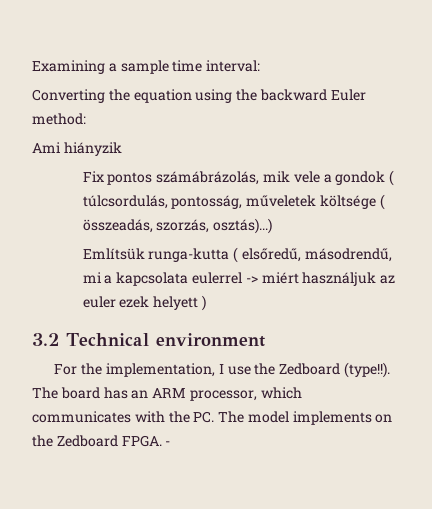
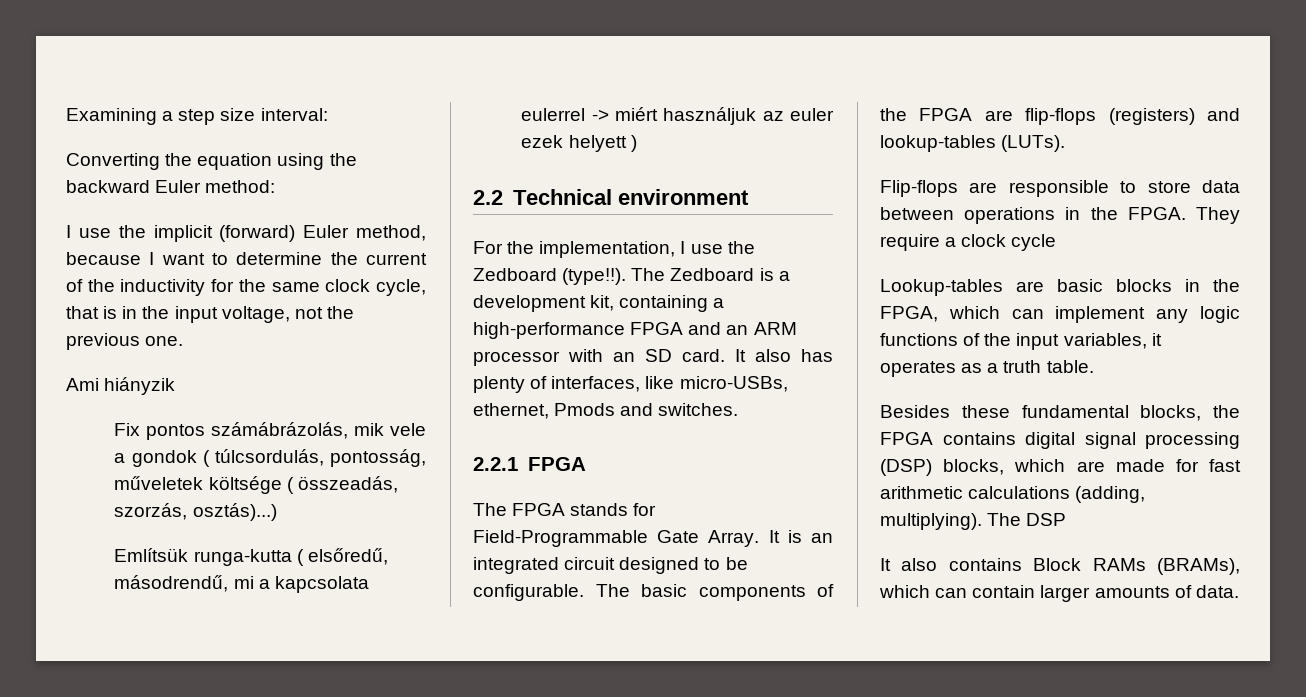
[120,60,203,74] sample time -> [178,108,256,125] step size
(86, 119) none -> [66,225,427,242] [66,252,427,265] [66,279,426,296] [66,306,354,323] [66,333,184,350] // I use the implicit (forward) Euler method, because I want to determine the current of the inductivity for the same clock cycle, that is in the input voltage, not the previous one.
[32,333,59,346] 3.2 -> [473,190,503,205] 2.2
[60,387,302,401] [32,411,393,425] [32,435,171,447] board has an ARM processor, which communicates with the PC. The model implements on the Zedboard FPGA. - -> [670,268,790,281] [473,295,725,312] [473,322,797,339] [473,349,833,366] [473,376,788,393] [473,403,739,419] [473,457,586,471] [473,503,657,516] [473,530,833,547] [473,557,748,574] [473,584,834,601] [880,108,1240,125] [880,135,1066,152] [880,180,1240,197] [880,207,1240,224] [880,234,1057,251] [880,279,1240,296] [880,306,1240,323] [880,333,1162,350] [880,360,1094,377] [880,405,1240,421] [880,432,1240,449] [880,459,1241,476] [880,486,1146,503] [880,513,1067,530] [880,558,1240,575] [879,585,1239,602] Zedboard is a development kit, containing a high-performance FPGA and an ARM processor with an SD card. It also has plenty of interfaces, like micro-USBs, ethernet, Pmods and switches. // 2.2.1 FPGA // The FPGA stands for Field-Programmable Gate Array. It is an integrated circuit designed to be configurable. The basic components of the FPGA are flip-flops (registers) and lookup-tables (LUTs). // Flip-flops are responsible to store data between operations in the FPGA. They require a clock cycle // Lookup-tables are basic blocks in the FPGA, which can implement any logic functions of the input variables, it operates as a truth table. // Besides these fundamental blocks, the FPGA contains digital signal processing (DSP) blocks, which are made for fast arithmetic calculations (adding, multiplying). The DSP // It also contains Block RAMs (BRAMs), which can contain larger amounts of data.

